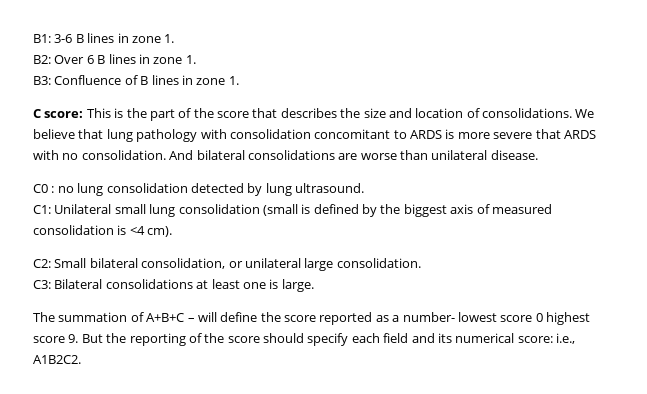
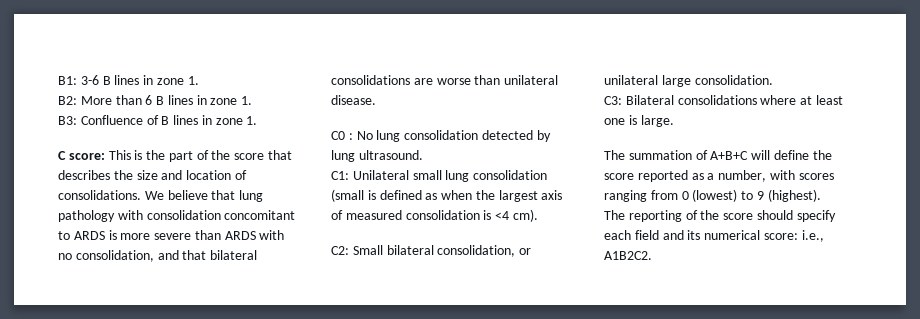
[54,55,85,64] Over -> [80,95,142,105] More than
[535,129,561,139] that -> [194,230,221,240] than
[81,150,194,160] consolidation. And -> [75,250,207,262] consolidation, and that
[57,186,74,193] no -> [356,131,373,140] No
[362,204,447,217] by the biggest -> [425,190,538,202] as when the largest
(193, 284) none -> [760,95,797,105] where
[187,318,195,322] – -> (749, 155) none
[402,312,590,325] [33,333,127,343] number- lowest score 0 highest score 9. But the -> [718,170,834,182] [604,189,821,202] [604,210,625,220] number, with scores ranging from 0 (lowest) to 9 (highest). The

